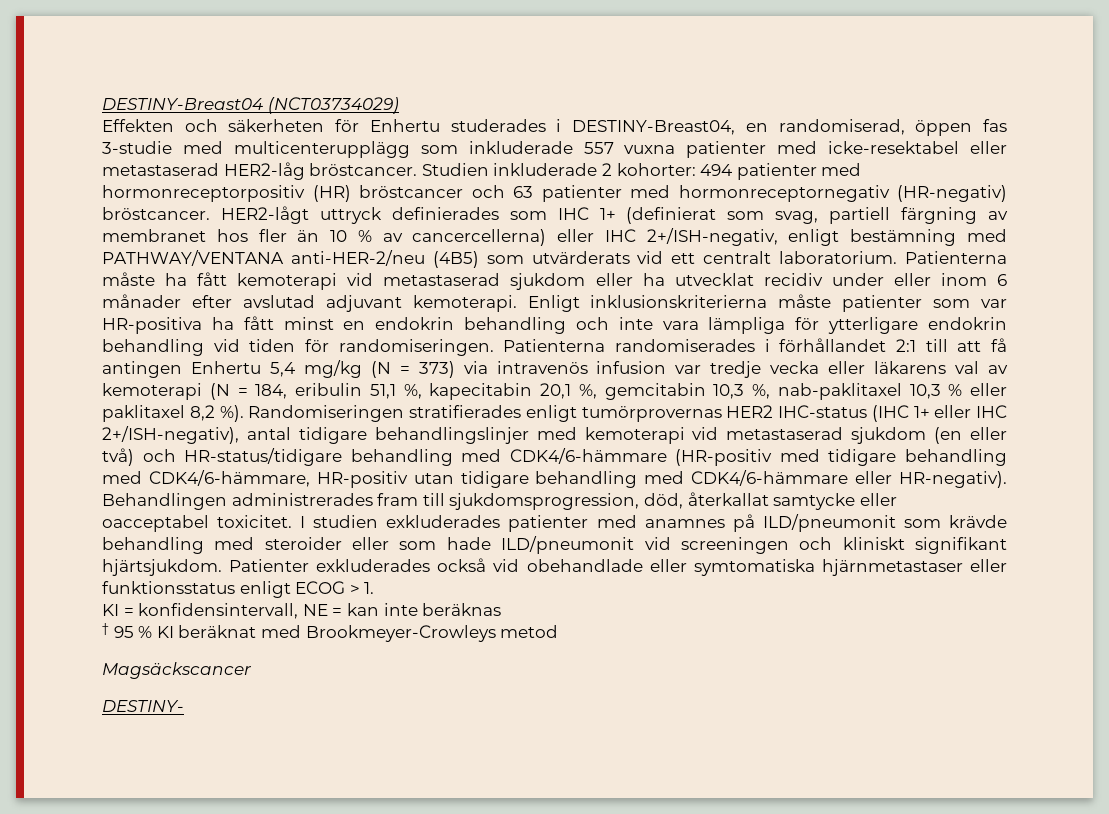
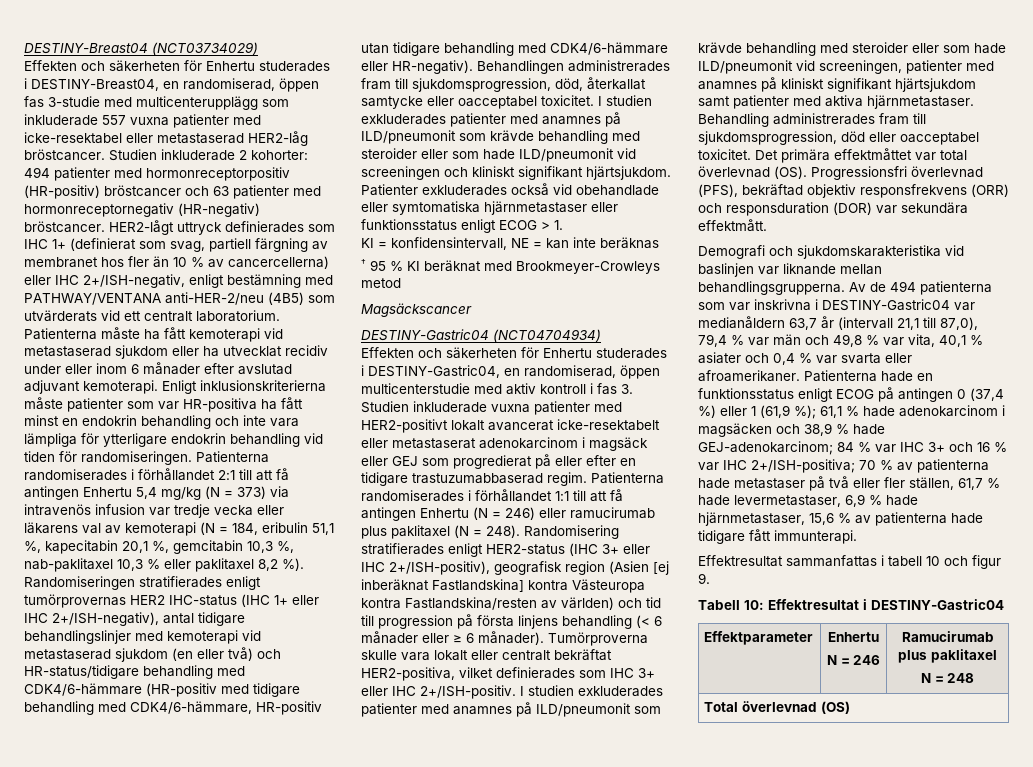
[312,185,351,202] (HR) -> [24,185,100,199] (HR-positiv)
[102,700,184,712] DESTINY- -> [361,329,601,342] [361,347,667,359] [361,365,660,379] [361,383,633,395] [361,401,622,415] [361,419,660,433] [361,437,648,451] [361,454,636,469] [361,472,664,486] [361,489,623,502] [361,507,655,521] [361,525,619,539] [361,543,650,557] [361,561,669,575] [361,579,645,593] [361,597,661,610] [361,614,662,629] [361,631,648,646] [361,649,612,661] [361,667,655,681] [361,685,663,699] [361,702,661,717] [698,42,1006,56] [698,60,994,74] [698,77,976,92] [698,95,974,109] [698,113,926,127] [698,131,979,145] [698,148,967,163] [698,166,983,180] [698,184,1009,198] [698,202,968,216] [698,219,767,232] [698,245,964,259] [698,263,882,277] [698,281,992,295] [698,299,975,311] [698,316,978,330] [698,334,983,347] [698,352,912,365] [698,370,933,382] [698,387,1004,402] [698,405,1005,419] [698,423,885,437] [698,441,1007,455] [698,459,989,473] [698,476,1000,491] [698,494,918,507] [698,512,983,526] [698,529,857,544] [698,555,1001,569] [698,573,710,584] [698,599,1004,610] [704,631,814,645] [828,632,879,642] [826,655,881,665] [901,631,994,642] [898,649,997,663] [920,673,975,683] [704,701,851,714] DESTINY-Gastric04 (NCT04704934) // Effekten och säkerheten för Enhertu studerades i DESTINY-Gastric04, en randomiserad, öppen multicenterstudie med aktiv kontroll i fas 3. Studien inkluderade vuxna patienter med HER2-positivt lokalt avancerat icke-resektabelt eller metastaserat adenokarcinom i magsäck eller GEJ som progredierat på eller efter en tidigare trastuzumabbaserad regim. Patienterna randomiserades i förhållandet 1:1 till att få antingen Enhertu (N = 246) eller ramucirumab plus paklitaxel (N = 248). Randomisering stratifierades enligt HER2-status (IHC 3+ eller IHC 2+/ISH-positiv), geografisk region (Asien [ej inberäknat Fastlandskina] kontra Västeuropa kontra Fastlandskina/resten av världen) och tid till progression på första linjens behandling (< 6 månader eller ≥ 6 månader). Tumörproverna skulle vara lokalt eller centralt bekräftat HER2-positiva, vilket definierades som IHC 3+ eller IHC 2+/ISH-positiv. I studien exkluderades patienter med anamnes på ILD/pneumonit som krävde behandling med steroider eller som hade ILD/pneumonit vid screeningen, patienter med anamnes på kliniskt signifikant hjärtsjukdom samt patienter med aktiva hjärnmetastaser. Behandling administrerades fram till sjukdomsprogression, död eller oacceptabel toxicitet. Det primära effektmåttet var total överlevnad (OS). Progressionsfri överlevnad (PFS), bekräftad objektiv responsfrekvens (ORR) och responsduration (DOR) var sekundära effektmått. // Demografi och sjukdomskarakteristika vid baslinjen var liknande mellan behandlingsgrupperna. Av de 494 patienterna som var inskrivna i DESTINY-Gastric04 var medianåldern 63,7 år (intervall 21,1 till 87,0), 79,4 % var män och 49,8 % var vita, 40,1 % asiater och 0,4 % var svarta eller afroamerikaner. Patienterna hade en funktionsstatus enligt ECOG på antingen 0 (37,4 %) eller 1 (61,9 %); 61,1 % hade adenokarcinom i magsäcken och 38,9 % hade GEJ-adenokarcinom; 84 % var IHC 3+ och 16 % var IHC 2+/ISH-positiva; 70 % av patienterna hade metastaser på två eller fler ställen, 61,7 % hade levermetastaser, 6,9 % hade hjärnmetastaser, 15,6 % av patienterna hade tidigare fått immunterapi. // Effektresultat sammanfattas i tabell 10 och figur 9. // Tabell 10: Effektresultat i DESTINY-Gastric04 // Effektparameter | Enhertu // N = 246 | Ramucirumab plus paklitaxel // N = 248 // Total överlevnad (OS)

